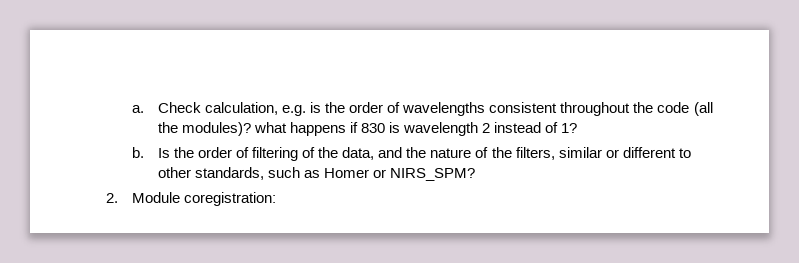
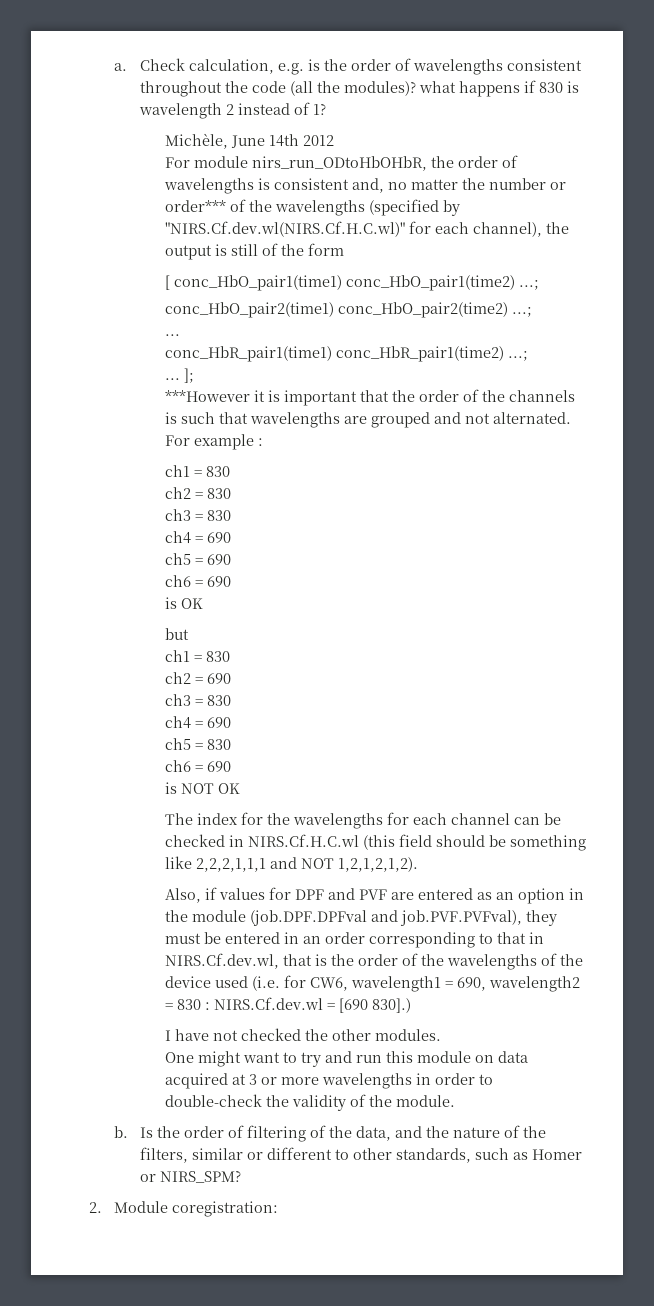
(578, 128) none -> [165,133,335,149] [165,155,519,171] [164,178,567,194] [165,199,461,216] [165,221,570,237] [165,243,345,260] [165,275,540,291] [165,302,533,318] [165,334,181,336] [165,346,529,362] [165,368,195,383] [165,389,576,406] [165,412,572,428] [165,434,264,450] [165,465,231,477] [165,487,232,499] [165,509,232,521] [165,531,232,544] [165,553,232,565] [165,575,232,587] [165,597,204,609] [165,628,190,640] [165,650,231,662] [165,672,232,684] [165,694,232,706] [165,716,232,729] [165,738,232,750] [165,760,232,772] [165,782,241,794] [165,812,562,829] [165,834,587,851] [165,856,419,872] [165,887,585,904] [165,910,558,926] [165,932,545,948] [165,953,584,970] [165,975,581,992] [165,997,412,1013] [165,1028,442,1041] [165,1051,529,1067] [165,1073,494,1089] [165,1094,456,1111] // Michèle, June 14th 2012 // For module nirs_run_ODtoHbOHbR, the order of wavelengths is consistent and, no matter the number or order*** of the wavelengths (specified by "NIRS.Cf.dev.wl(NIRS.Cf.H.C.wl)" for each channel), the output is still of the form // [ conc_HbO_pair1(time1) conc_HbO_pair1(time2) ...; // conc_HbO_pair2(time1) conc_HbO_pair2(time2) ...; // ... // conc_HbR_pair1(time1) conc_HbR_pair1(time2) ...; // ... ]; // ***However it is important that the order of the channels is such that wavelengths are grouped and not alternated. For example : // ch1 = 830 // ch2 = 830 // ch3 = 830 // ch4 = 690 // ch5 = 690 // ch6 = 690 // is OK // but // ch1 = 830 // ch2 = 690 // ch3 = 830 // ch4 = 690 // ch5 = 830 // ch6 = 690 // is NOT OK // The index for the wavelengths for each channel can be checked in NIRS.Cf.H.C.wl (this field should be something like 2,2,2,1,1,1 and NOT 1,2,1,2,1,2). // Also, if values for DPF and PVF are entered as an option in the module (job.DPF.DPFval and job.PVF.PVFval), they must be entered in an order corresponding to that in NIRS.Cf.dev.wl, that is the order of the wavelengths of the device used (i.e. for CW6, wavelength1 = 690, wavelength2 = 830 : NIRS.Cf.dev.wl = [690 830].) // I have not checked the other modules. // One might want to try and run this module on data acquired at 3 or more wavelengths in order to double-check the validity of the module.

